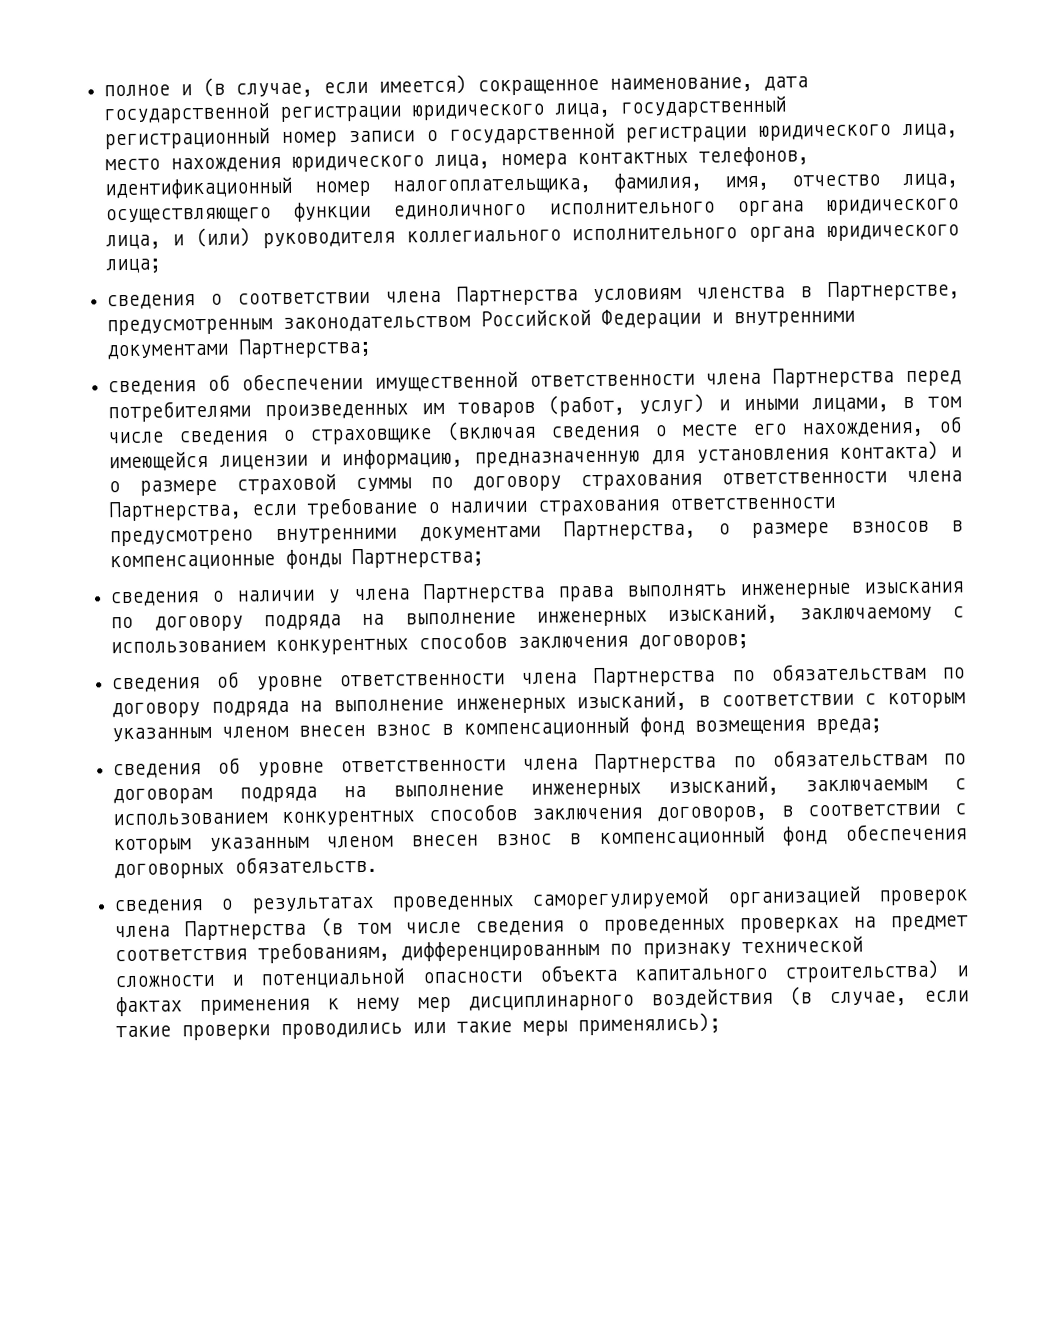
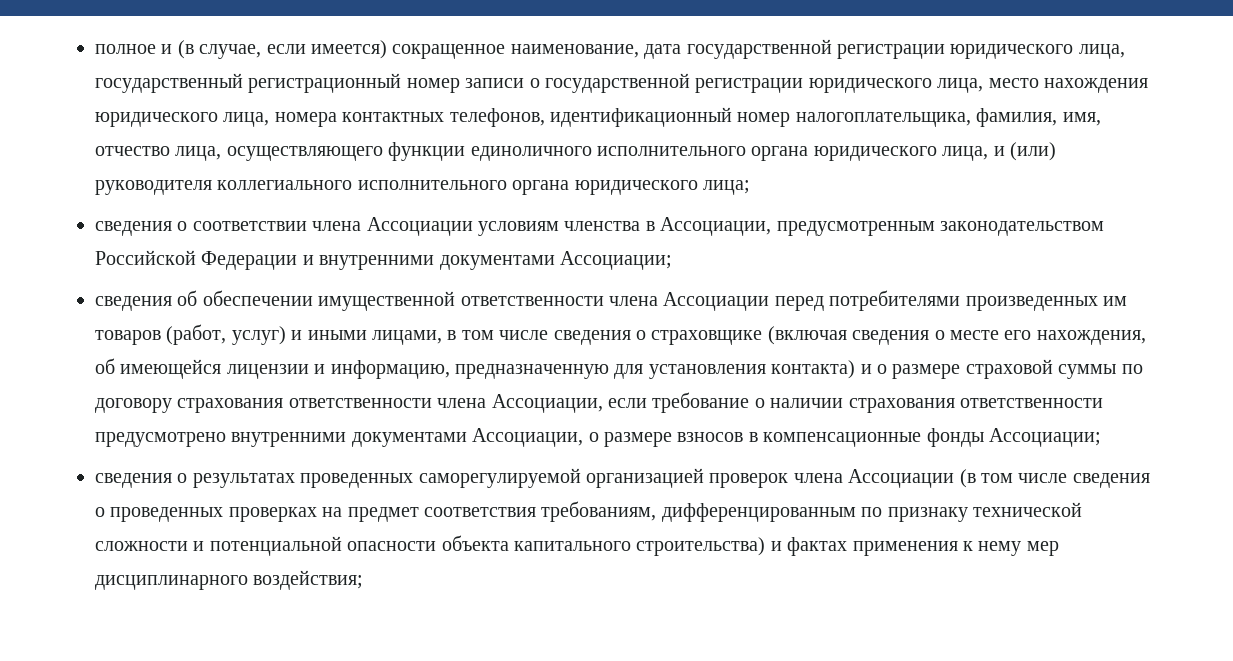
[455,285,578,306] Партнерства -> [366,217,473,236] Ассоциации
[827,280,961,302] Партнерстве, -> [660,217,772,236] Ассоциации,
[238,337,373,359] Партнерства; -> [560,251,672,270] Ассоциации;
[772,367,895,388] Партнерства -> [663,292,770,311] Ассоциации
[108,500,243,522] Партнерства, -> [491,394,603,413] Ассоциации,
[562,519,696,541] Партнерства, -> [472,428,584,447] Ассоциации,
[351,547,485,569] [110,581,964,607] [110,603,965,632] [110,632,750,656] [111,662,966,693] [111,690,966,719] [111,716,883,743] [112,748,967,779] [112,775,966,805] [112,803,966,828] [113,823,967,855] [113,855,379,880] Партнерства; // сведения о наличии у члена Партнерства права выполнять инженерные изыскания по договору подряда на выполнение инженерных изысканий, заключаемому с использованием конкурентных способов заключения договоров; // сведения об уровне ответственности члена Партнерства по обязательствам по договору подряда на выполнение инженерных изысканий, в соответствии с которым указанным членом внесен взнос в компенсационный фонд возмещения вреда; // сведения об уровне ответственности члена Партнерства по обязательствам по договорам подряда на выполнение инженерных изысканий, заключаемым с использованием конкурентных способов заключения договоров, в соответствии с которым указанным членом внесен взнос в компенсационный фонд обеспечения договорных обязательств. -> [988,428,1101,447] Ассоциации;
[184,919,307,941] Партнерства -> [848,469,955,488] Ассоциации
[650,986,969,1009] [115,1012,722,1041] воздействия (в случае, если такие проверки проводились или такие меры применялись); -> [253,570,364,590] воздействия;

